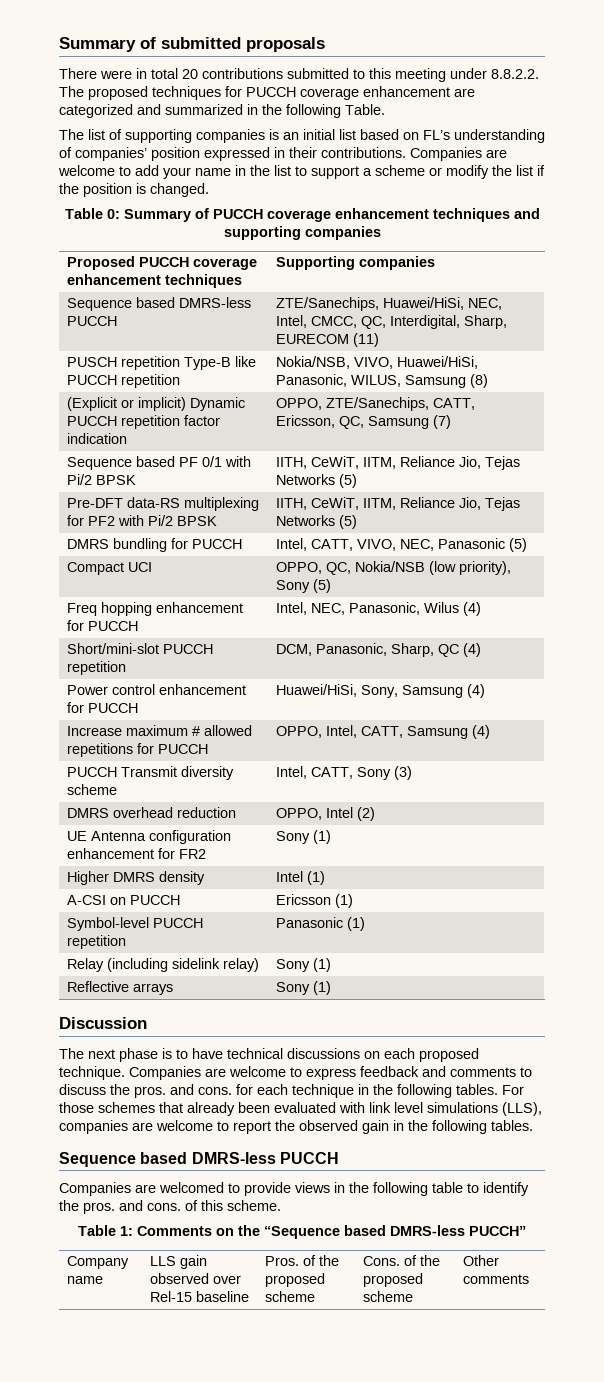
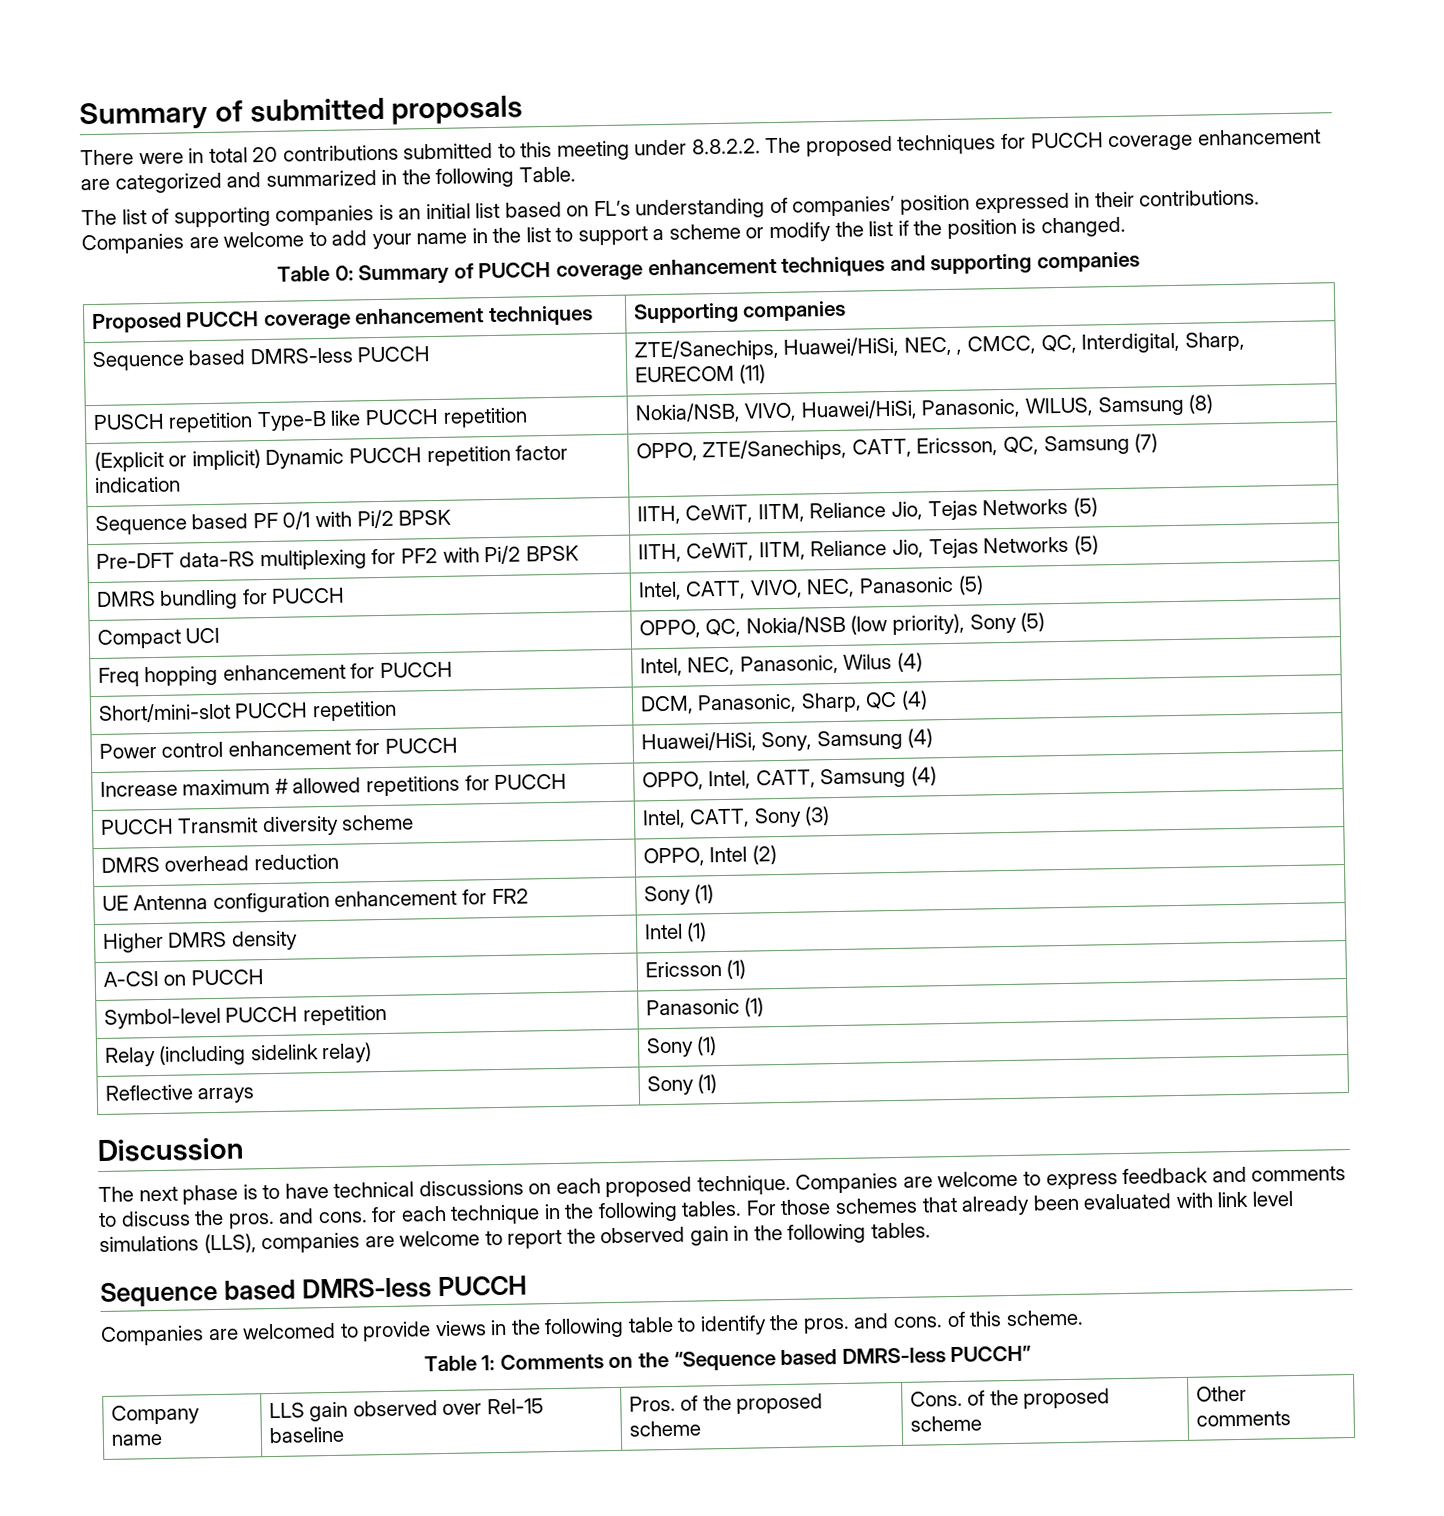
[276,315,308,328] Intel, -> [956,349,963,355] ,

